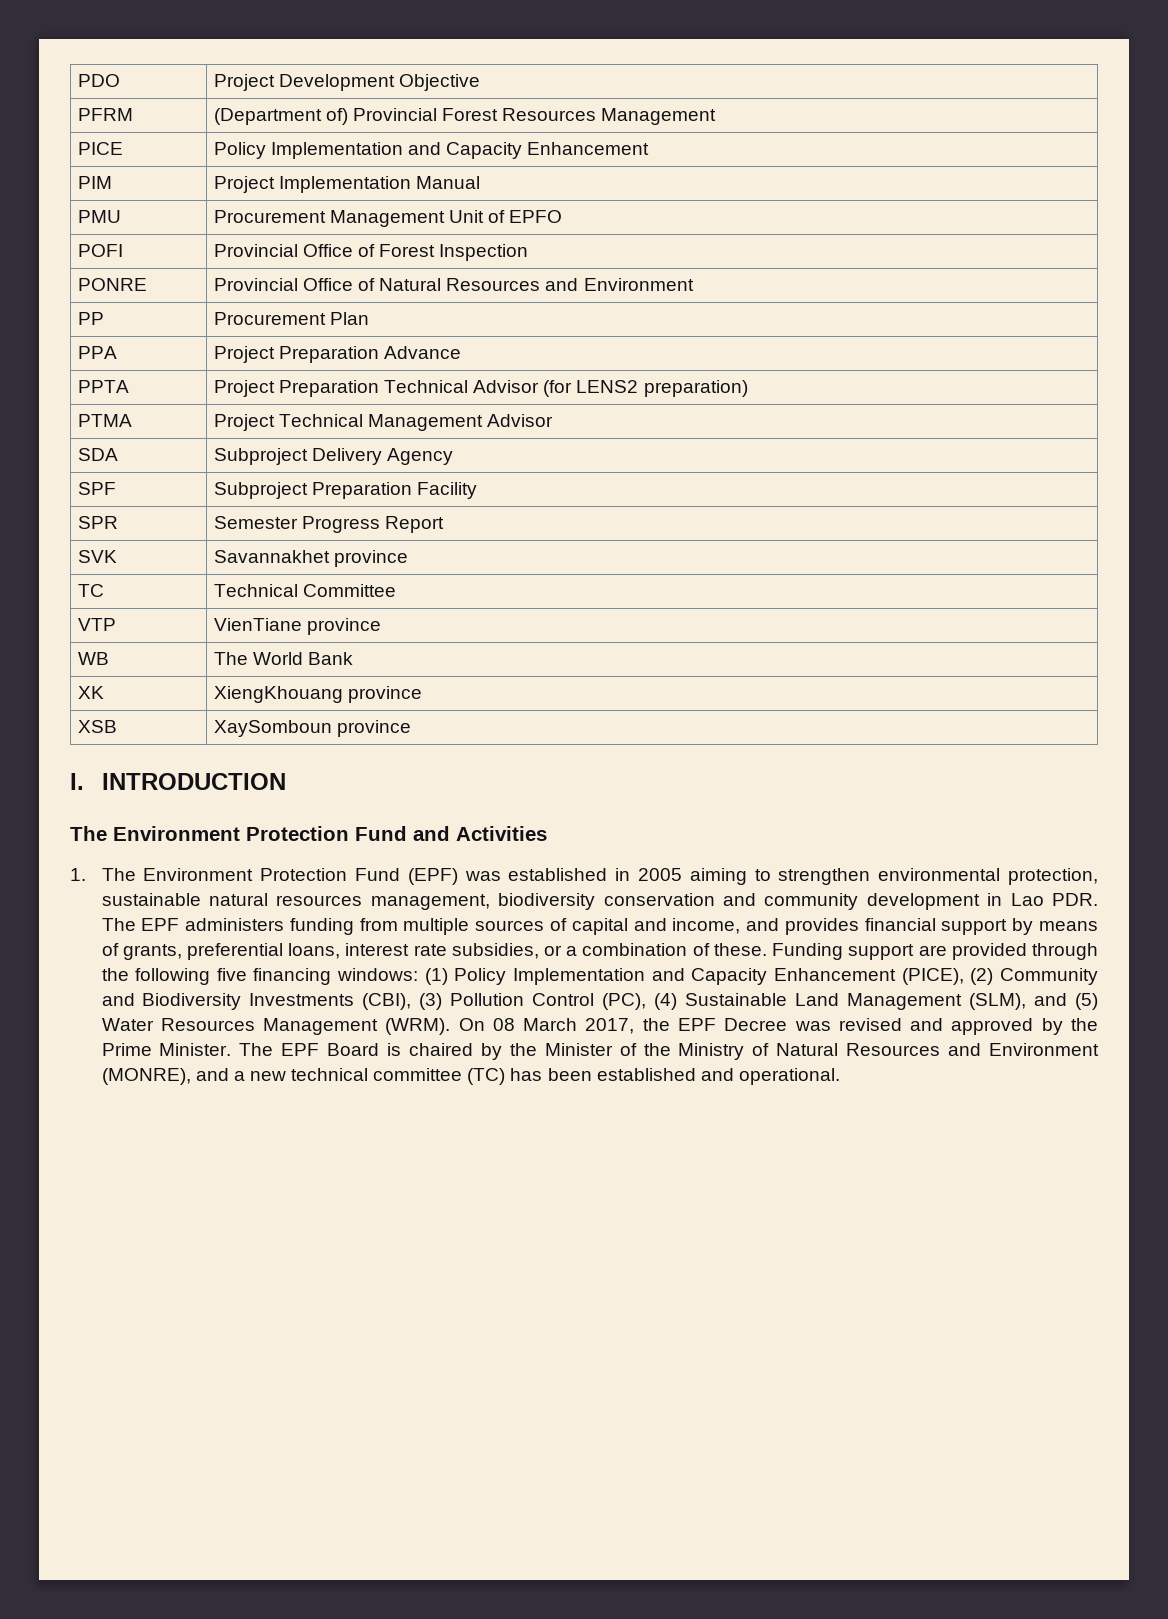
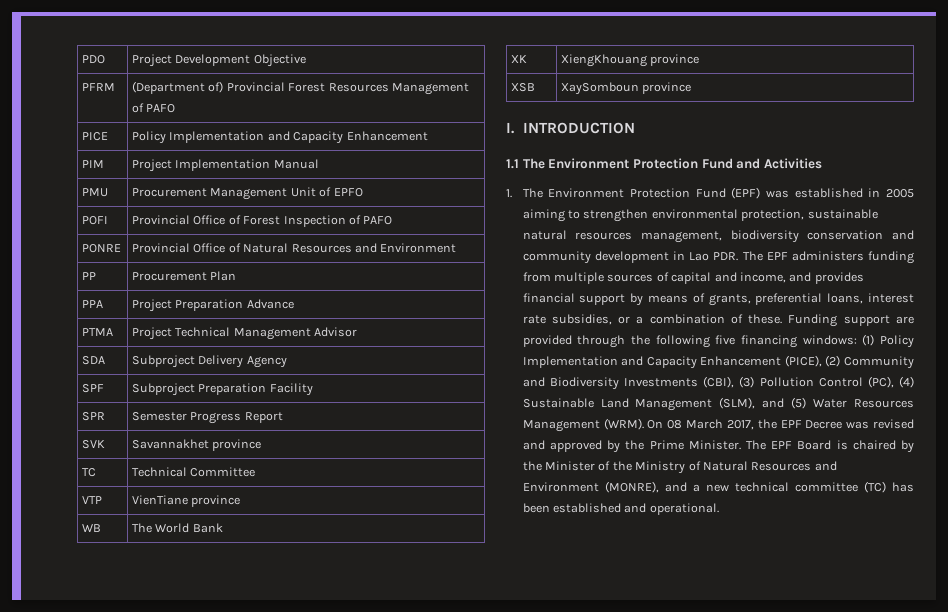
(717, 116) none -> [132,103,176,113] of PAFO
(529, 252) none -> [348,215,393,225] of PAFO
[77,380,129,393] [213,380,748,397] // PPTA | Project Preparation Technical Advisor (for LENS2 preparation) -> (294, 304) none
(286, 781) none -> [506,159,519,169] 1.1

